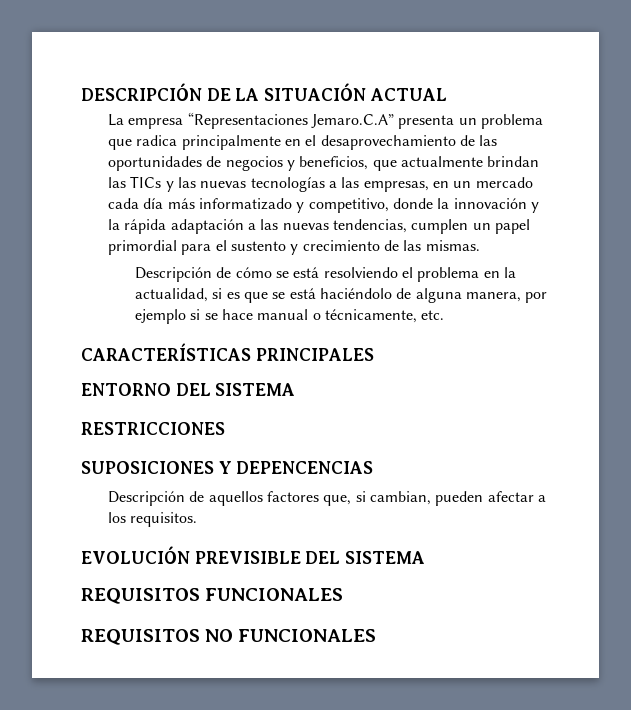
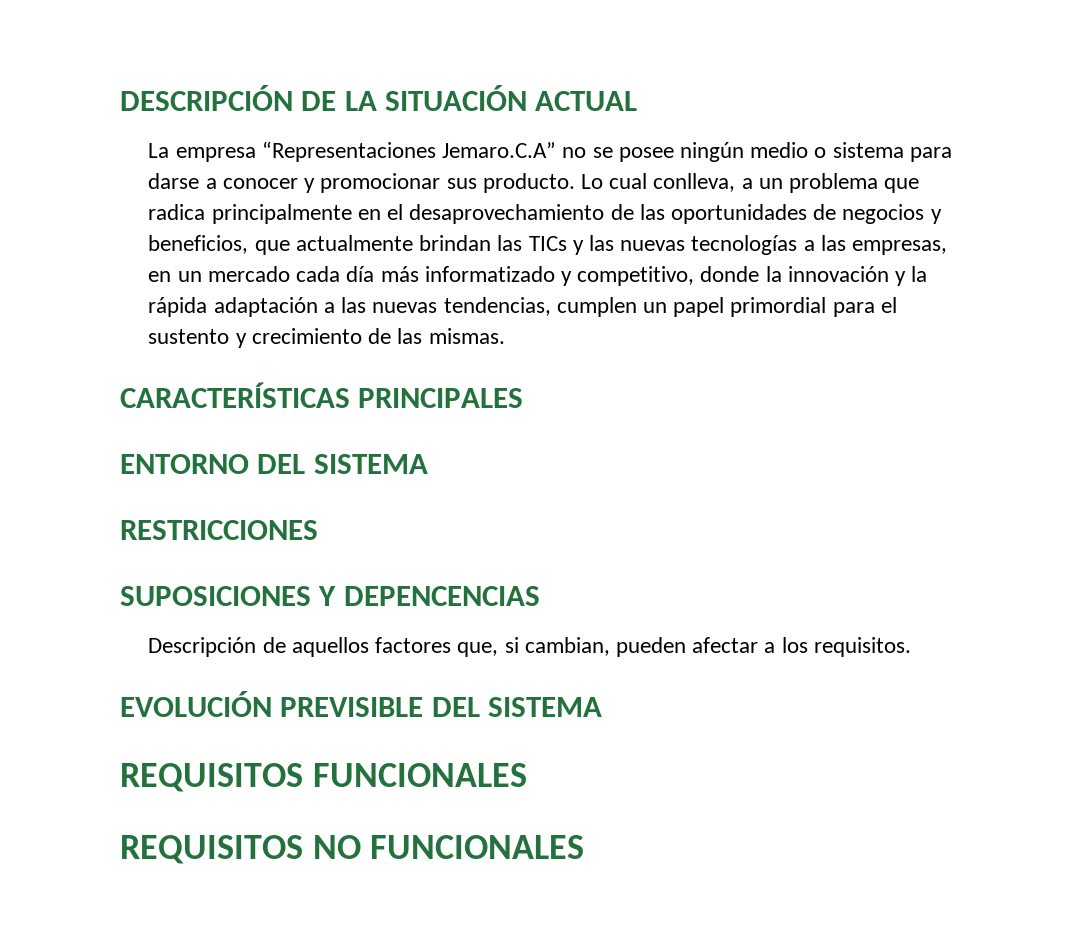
[398,115,455,129] presenta -> [562,142,952,162] [148,173,753,193] no se posee ningún medio o sistema para darse a conocer y promocionar sus producto. Lo cual conlleva, a
[135,267,516,282] [135,288,548,303] [135,309,445,324] // Descripción de cómo se está resolviendo el problema en la actualidad, si es que se está haciéndolo de alguna manera, por ejemplo si se hace manual o técnicamente, etc. -> (505, 336) none

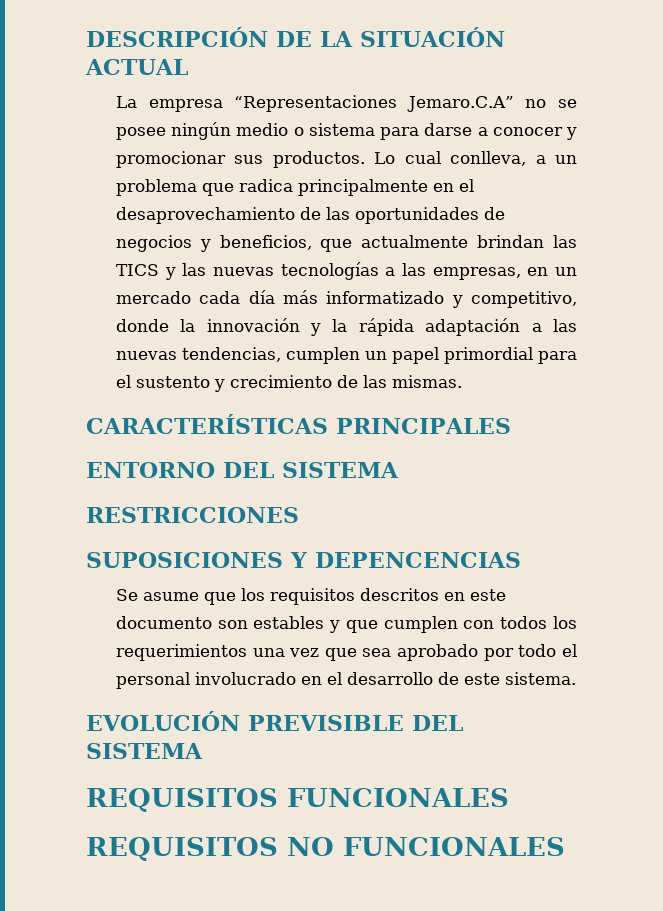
[482,173,575,193] producto. -> [272,151,365,168] productos.
[528,236,567,251] TICs -> [115,264,159,276] TICS
[148,637,911,657] Descripción de aquellos factores que, si cambian, pueden afectar a los requisitos. -> [115,588,506,605] [115,616,577,633] [115,644,577,661] [115,672,576,689] Se asume que los requisitos descritos en este documento son estables y que cumplen con todos los requerimientos una vez que sea aprobado por todo el personal involucrado en el desarrollo de este sistema.

